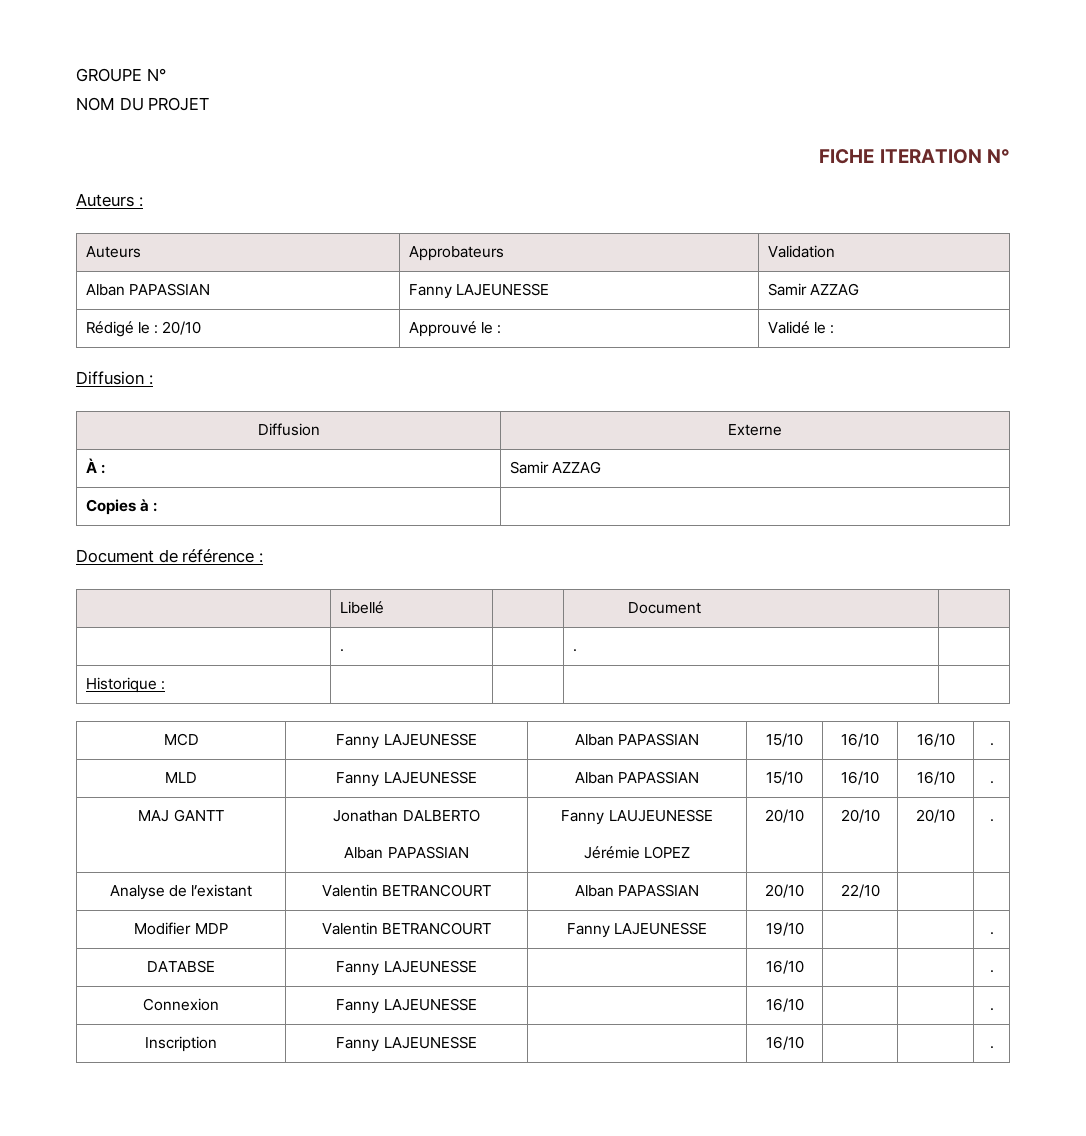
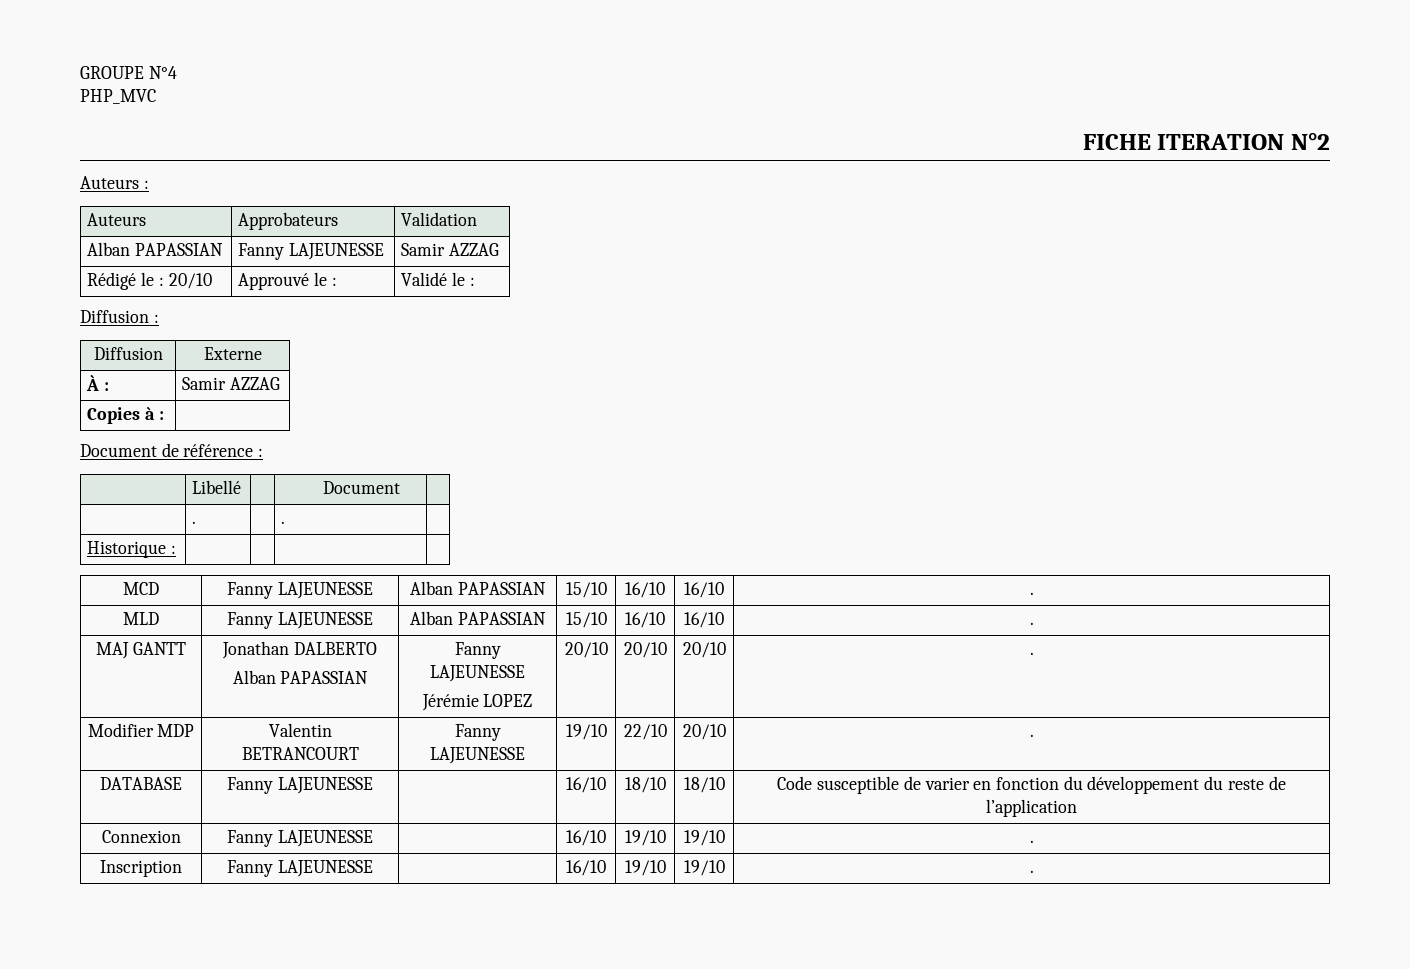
[146,68,166,81] [76,97,210,111] N° // NOM DU PROJET -> [148,66,177,79] [80,89,156,104] N°4 // PHP_MVC
[987,149,1010,163] N° -> [1291,132,1330,150] N°2
[608,809,713,822] LAUJEUNESSE -> [430,665,525,682] LAJEUNESSE
[109,884,253,900] [321,884,492,897] [574,884,700,897] [765,884,804,898] [840,884,880,898] // Analyse de l’existant | Valentin BETRANCOURT | Alban PAPASSIAN | 20/10 | 22/10 | | -> (1034, 653) none
[989,932,994,935] [147,960,215,973] [336,960,477,976] [765,960,804,974] [989,970,994,973] | | . // DATABSE | Fanny LAJEUNESSE | | 16/10 | | | . -> [623,724,667,740] [682,724,726,740] [1029,734,1034,737] [100,777,182,790] [227,777,373,794] [566,777,606,793] [624,777,666,793] [683,777,725,793] [777,776,1286,794] [986,799,1077,817] 22/10 | 20/10 | . // DATABASE | Fanny LAJEUNESSE | | 16/10 | 18/10 | 18/10 | Code susceptible de varier en fonction du développement du reste de l’application
(804, 1005) | -> [624,830,666,846] [683,830,725,846] 19/10 | 19/10
(804, 1043) | -> [624,860,666,876] [683,860,725,876] 19/10 | 19/10

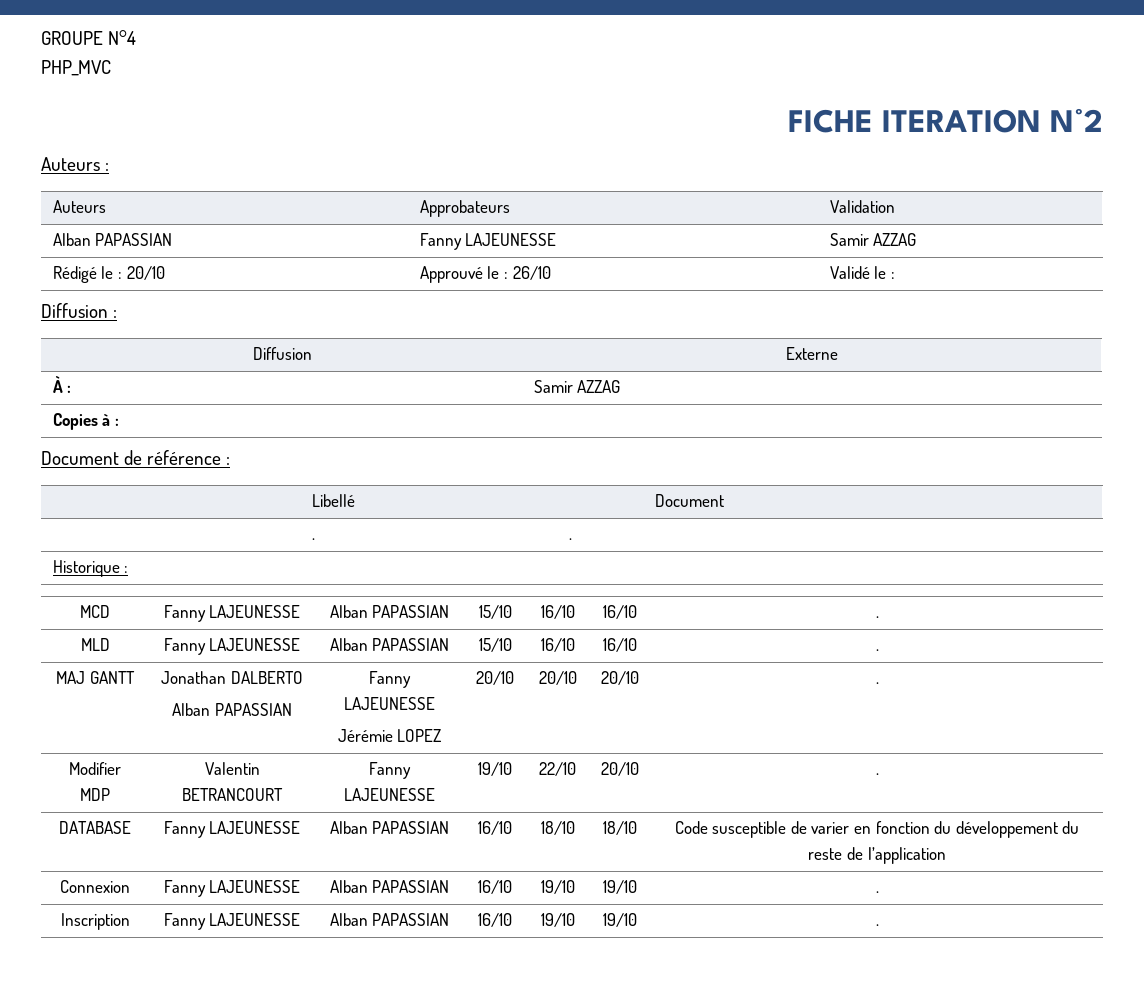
(337, 281) none -> [512,266,551,280] 26/10
(373, 785) none -> [329,821,450,834] Alban PAPASSIAN
(373, 838) none -> [329,880,450,893] Alban PAPASSIAN
(373, 868) none -> [329,913,450,926] Alban PAPASSIAN

